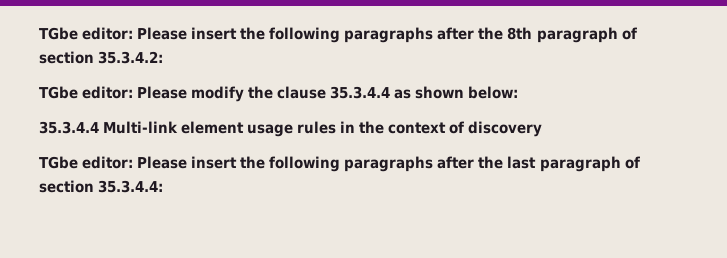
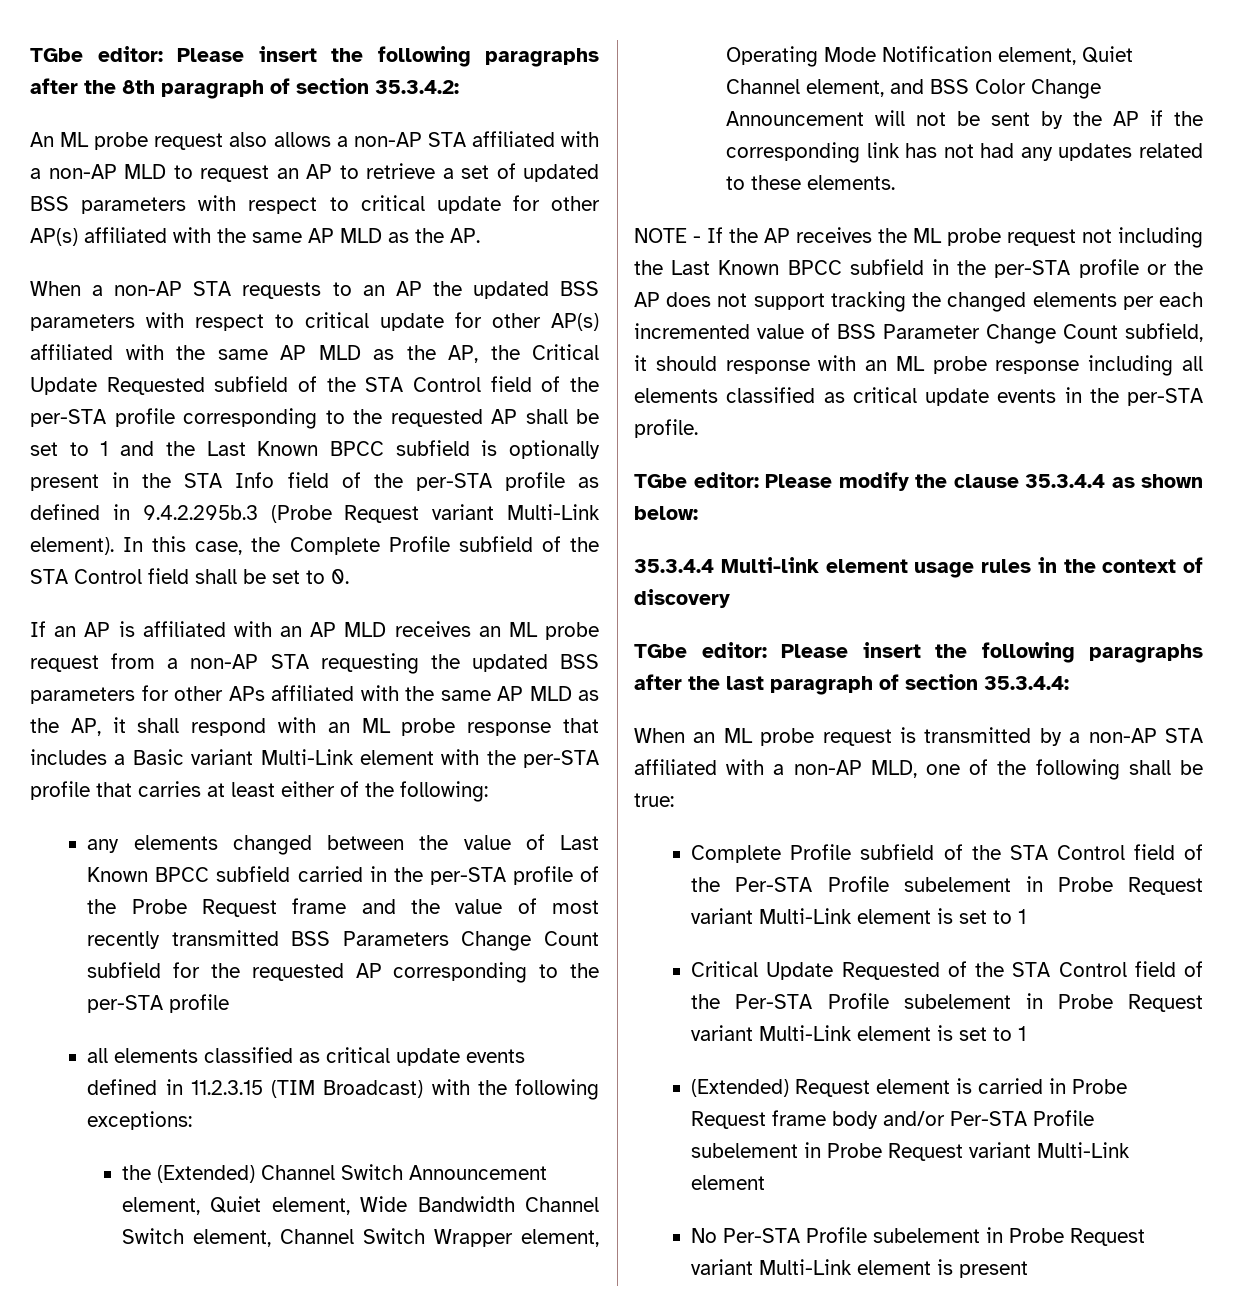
(164, 57) none -> [30,131,600,150] [30,163,599,182] [30,195,600,214] [30,227,480,246] [30,281,600,299] [30,312,599,331] [30,344,599,363] [30,376,600,395] [30,408,599,429] [30,440,600,459] [30,472,600,491] [30,504,600,523] [30,536,599,555] [30,568,349,584] [30,621,600,640] [30,653,599,674] [30,685,599,704] [30,717,599,736] [30,749,599,768] [30,781,488,802] [87,834,600,855] [87,866,599,885] [87,898,599,917] [87,930,599,951] [87,962,599,983] [87,994,230,1013] [87,1047,526,1066] [87,1079,600,1100] [87,1111,193,1130] [121,1164,547,1183] [121,1196,599,1215] [121,1228,599,1247] [725,46,1133,67] [725,79,1101,99] [725,110,1203,129] [725,142,1203,163] [725,175,895,190] [634,227,1203,248] [634,259,1203,278] [634,291,1203,312] [634,323,1203,344] [634,355,1203,376] [634,387,1203,406] [634,419,698,438] // An ML probe request also allows a non-AP STA affiliated with a non-AP MLD to request an AP to retrieve a set of updated BSS parameters with respect to critical update for other AP(s) affiliated with the same AP MLD as the AP. // When a non-AP STA requests to an AP the updated BSS parameters with respect to critical update for other AP(s) affiliated with the same AP MLD as the AP, the Critical Update Requested subfield of the STA Control field of the per-STA profile corresponding to the requested AP shall be set to 1 and the Last Known BPCC subfield is optionally present in the STA Info field of the per-STA profile as defined in 9.4.2.295b.3 (Probe Request variant Multi-Link element). In this case, the Complete Profile subfield of the STA Control field shall be set to 0. // If an AP is affiliated with an AP MLD receives an ML probe request from a non-AP STA requesting the updated BSS parameters for other APs affiliated with the same AP MLD as the AP, it shall respond with an ML probe response that includes a Basic variant Multi-Link element with the per-STA profile that carries at least either of the following: // any elements changed between the value of Last Known BPCC subfield carried in the per-STA profile of the Probe Request frame and the value of most recently transmitted BSS Parameters Change Count subfield for the requested AP corresponding to the per-STA profile // all elements classified as critical update events defined in 11.2.3.15 (TIM Broadcast) with the following exceptions: // the (Extended) Channel Switch Announcement element, Quiet element, Wide Bandwidth Channel Switch element, Channel Switch Wrapper element, Operating Mode Notification element, Quiet Channel element, and BSS Color Change Announcement will not be sent by the AP if the corresponding link has not had any updates related to these elements. // NOTE - If the AP receives the ML probe request not including the Last Known BPCC subfield in the per-STA profile or the AP does not support tracking the changed elements per each incremented value of BSS Parameter Change Count subfield, it should response with an ML probe response including all elements classified as critical update events in the per-STA profile.
(164, 186) none -> [634,727,1203,746] [634,759,1203,780] [634,793,674,807] [691,844,1203,863] [691,876,1203,895] [691,908,1027,924] [691,961,1203,980] [691,993,1203,1012] [691,1025,1027,1041] [691,1078,1128,1097] [691,1110,1095,1129] [691,1142,1131,1161] [691,1175,766,1190] [691,1227,1146,1246] [691,1259,1029,1278] // When an ML probe request is transmitted by a non-AP STA affiliated with a non-AP MLD, one of the following shall be true: // Complete Profile subfield of the STA Control field of the Per-STA Profile subelement in Probe Request variant Multi-Link element is set to 1 // Critical Update Requested of the STA Control field of the Per-STA Profile subelement in Probe Request variant Multi-Link element is set to 1 // (Extended) Request element is carried in Probe Request frame body and/or Per-STA Profile subelement in Probe Request variant Multi-Link element // No Per-STA Profile subelement in Probe Request variant Multi-Link element is present

